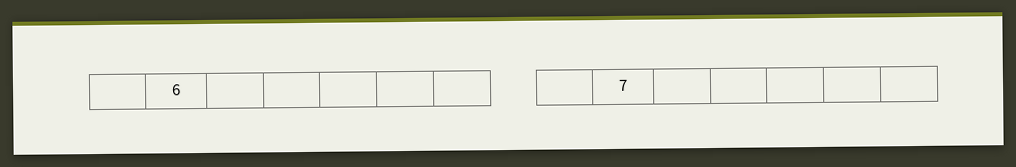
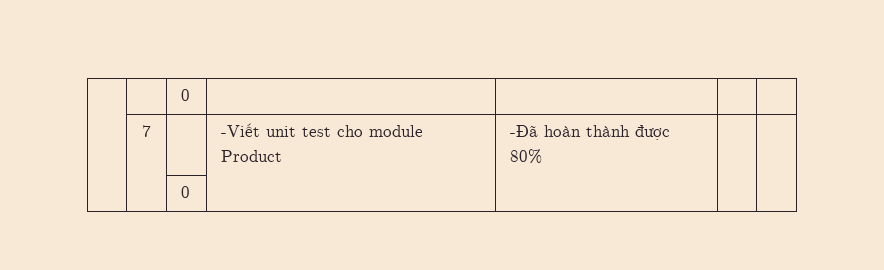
[171,84,181,96] | 6 | -> [180,89,190,101] | | 0
(628, 85) none -> [220,123,423,137] [220,150,282,162] [509,125,670,140] [509,149,542,164] [180,186,190,198] | -Viết unit test cho module Product | -Đã hoàn thành được 80% | | // | | 0

